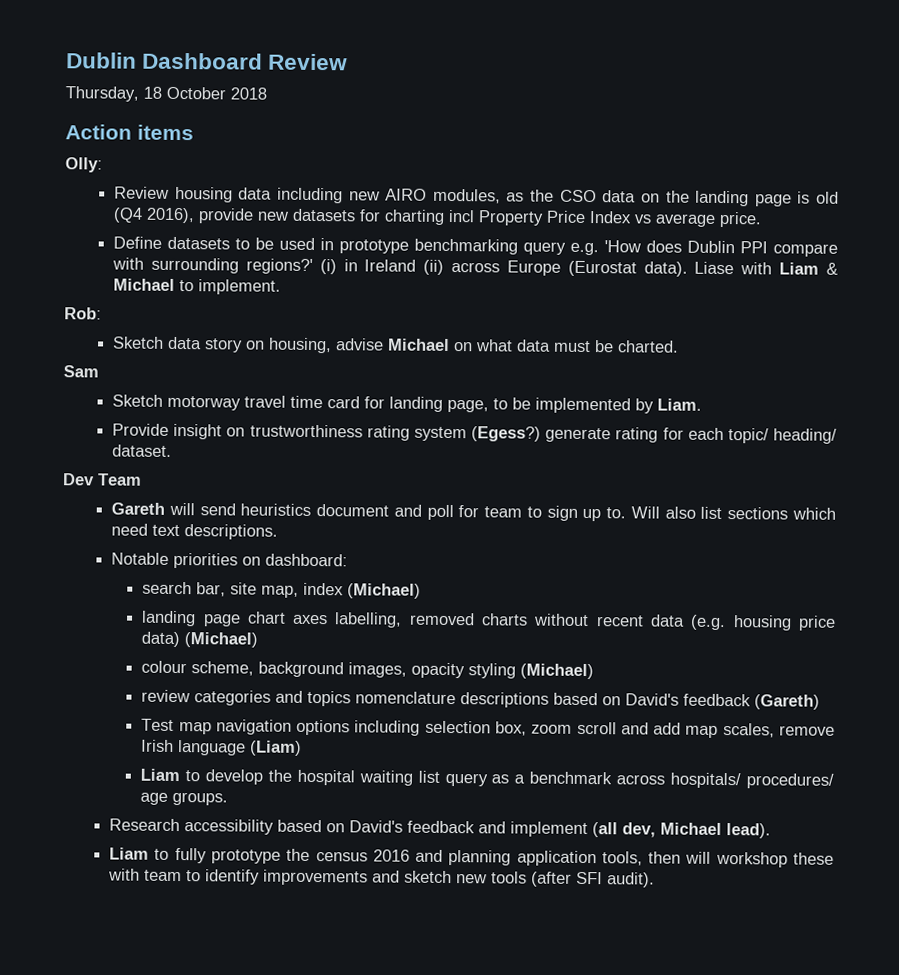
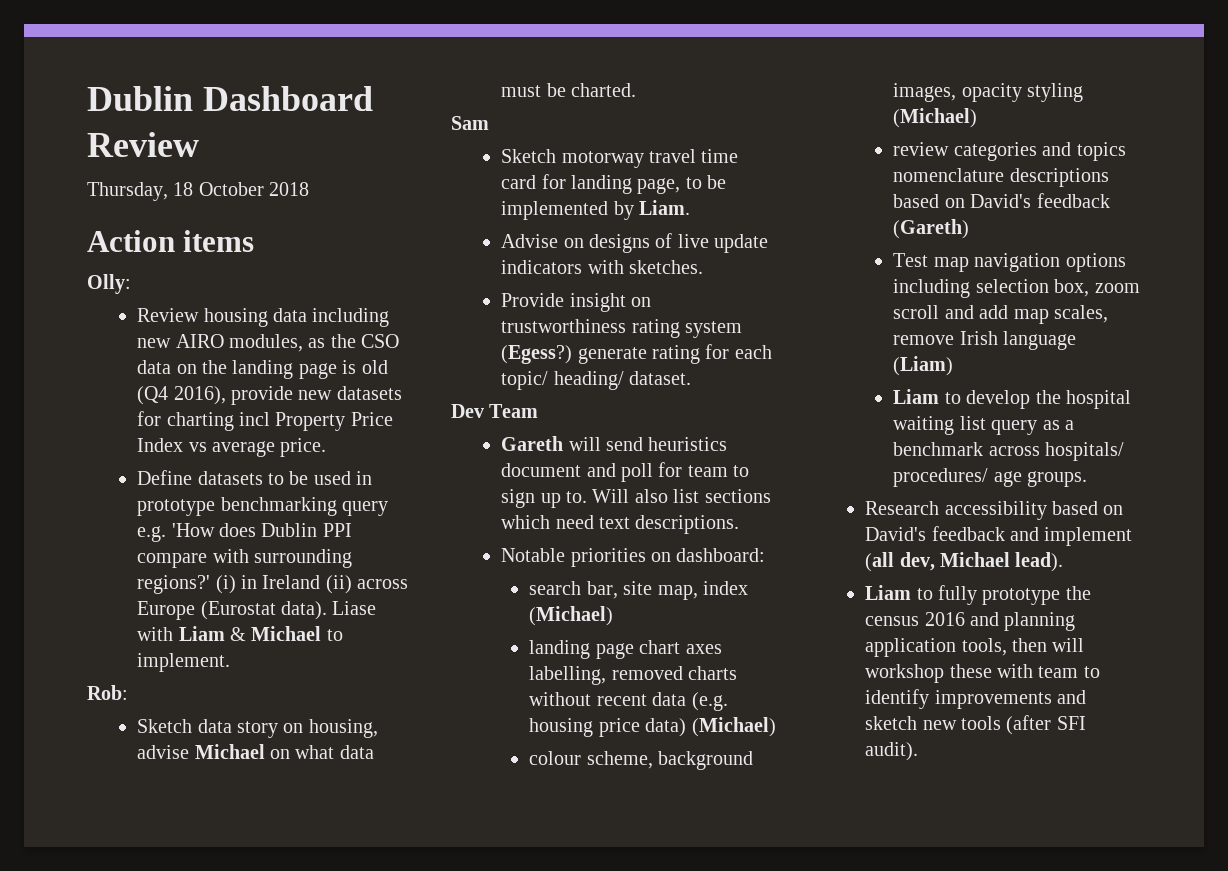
(703, 404) none -> [501,233,769,253] [501,260,703,274] // Advise on designs of live update indicators with sketches.

